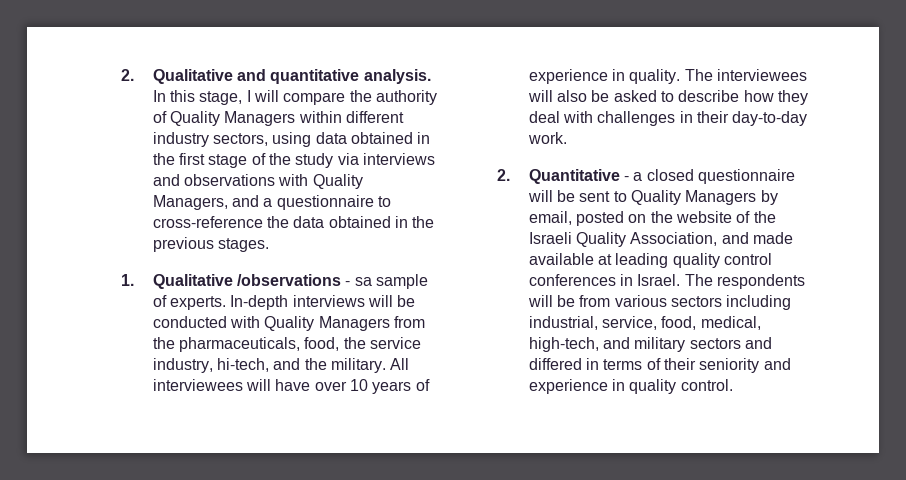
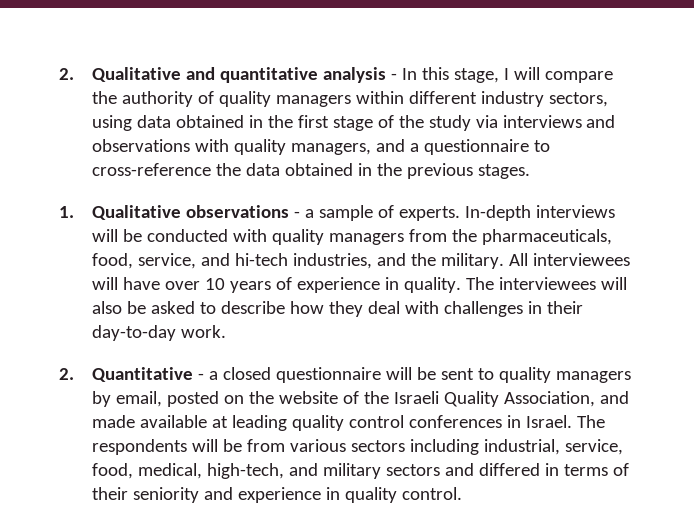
[363,69,431,84] analysis. -> [322,67,397,83] analysis -
[170,111,296,126] Quality Managers -> [218,91,351,107] quality managers
[312,174,363,189] [152,195,228,210] Quality Managers, -> [233,139,371,155] quality managers,
[237,274,372,286] /observations - sa -> [185,205,314,218] observations - a
[264,316,390,331] Quality Managers -> [271,229,404,245] quality managers
[343,337,422,349] [152,358,270,373] the service industry, hi-tech, -> [137,253,372,269] service, and hi-tech industries,
[631,190,757,205] Quality Managers -> [498,367,631,383] quality managers

